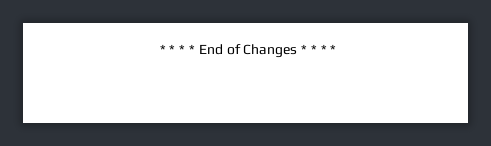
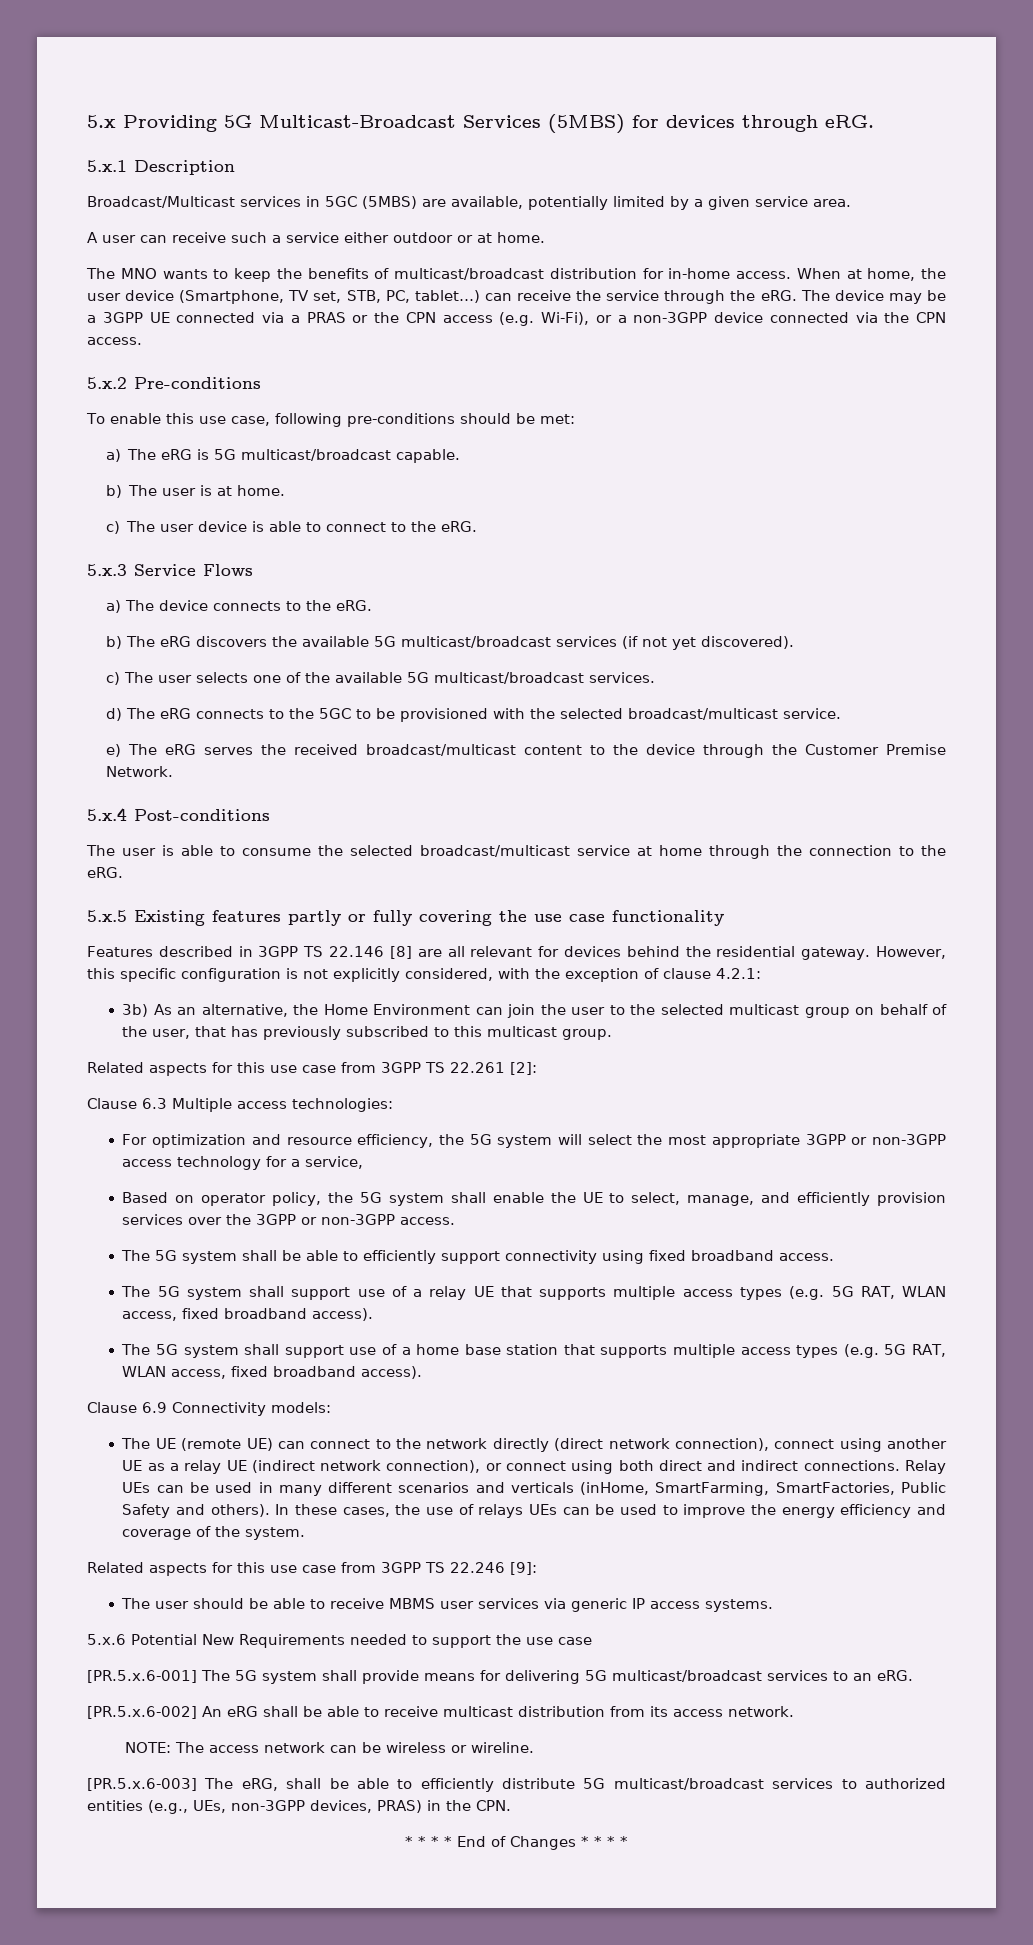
(159, 49) none -> [87,114,874,134] [87,160,235,175] [87,196,851,210] [87,232,545,243] [86,268,946,282] [87,290,946,304] [87,312,947,326] [87,337,142,345] [87,377,261,389] [86,413,575,427] [105,449,461,463] [105,485,286,498] [105,521,478,534] [87,564,253,576] [105,600,372,613] [105,636,794,650] [105,672,655,685] [105,708,841,722] [105,744,947,758] [105,766,173,777] [87,808,270,821] [86,845,946,859] [87,867,123,878] [87,910,724,926] [87,946,946,960] [87,968,761,982] [122,1004,947,1018] [122,1026,613,1040] [87,1062,537,1076] [87,1098,393,1112] [122,1134,946,1148] [122,1156,364,1170] [122,1192,946,1206] [122,1214,456,1225] [121,1250,835,1264] [121,1286,947,1300] [122,1308,374,1321] [121,1344,947,1358] [122,1366,423,1379] [87,1402,331,1416] [121,1438,947,1452] [122,1460,946,1474] [122,1482,946,1496] [122,1504,946,1518] [122,1526,306,1540] [87,1562,537,1576] [121,1598,774,1612] [87,1634,592,1648] [87,1670,913,1684] [87,1706,794,1719] [124,1742,534,1753] [87,1778,946,1792] [87,1800,511,1814] 5.x Providing 5G Multicast-Broadcast Services (5MBS) for devices through eRG. // 5.x.1 Description // Broadcast/Multicast services in 5GC (5MBS) are available, potentially limited by a given service area. // A user can receive such a service either outdoor or at home. // The MNO wants to keep the benefits of multicast/broadcast distribution for in-home access. When at home, the user device (Smartphone, TV set, STB, PC, tablet…) can receive the service through the eRG. The device may be a 3GPP UE connected via a PRAS or the CPN access (e.g. Wi-Fi), or a non-3GPP device connected via the CPN access. // 5.x.2 Pre-conditions // To enable this use case, following pre-conditions should be met: // a) The eRG is 5G multicast/broadcast capable. // b) The user is at home. // c) The user device is able to connect to the eRG. // 5.x.3 Service Flows // a) The device connects to the eRG. // b) The eRG discovers the available 5G multicast/broadcast services (if not yet discovered). // c) The user selects one of the available 5G multicast/broadcast services. // d) The eRG connects to the 5GC to be provisioned with the selected broadcast/multicast service. // e) The eRG serves the received broadcast/multicast content to the device through the Customer Premise Network. // 5.x.4 Post-conditions // The user is able to consume the selected broadcast/multicast service at home through the connection to the eRG. // 5.x.5 Existing features partly or fully covering the use case functionality // Features described in 3GPP TS 22.146 [8] are all relevant for devices behind the residential gateway. However, this specific configuration is not explicitly considered, with the exception of clause 4.2.1: // 3b) As an alternative, the Home Environment can join the user to the selected multicast group on behalf of the user, that has previously subscribed to this multicast group. // Related aspects for this use case from 3GPP TS 22.261 [2]: // Clause 6.3 Multiple access technologies: // For optimization and resource efficiency, the 5G system will select the most appropriate 3GPP or non-3GPP access technology for a service, // Based on operator policy, the 5G system shall enable the UE to select, manage, and efficiently provision services over the 3GPP or non-3GPP access. // The 5G system shall be able to efficiently support connectivity using fixed broadband access. // The 5G system shall support use of a relay UE that supports multiple access types (e.g. 5G RAT, WLAN access, fixed broadband access). // The 5G system shall support use of a home base station that supports multiple access types (e.g. 5G RAT, WLAN access, fixed broadband access). // Clause 6.9 Connectivity models: // The UE (remote UE) can connect to the network directly (direct network connection), connect using another UE as a relay UE (indirect network connection), or connect using both direct and indirect connections. Relay UEs can be used in many different scenarios and verticals (inHome, SmartFarming, SmartFactories, Public Safety and others). In these cases, the use of relays UEs can be used to improve the energy efficiency and coverage of the system. // Related aspects for this use case from 3GPP TS 22.246 [9]: // The user should be able to receive MBMS user services via generic IP access systems. // 5.x.6 Potential New Requirements needed to support the use case // [PR.5.x.6-001] The 5G system shall provide means for delivering 5G multicast/broadcast services to an eRG. // [PR.5.x.6-002] An eRG shall be able to receive multicast distribution from its access network. // NOTE: The access network can be wireless or wireline. // [PR.5.x.6-003] The eRG, shall be able to efficiently distribute 5G multicast/broadcast services to authorized entities (e.g., UEs, non-3GPP devices, PRAS) in the CPN. //

